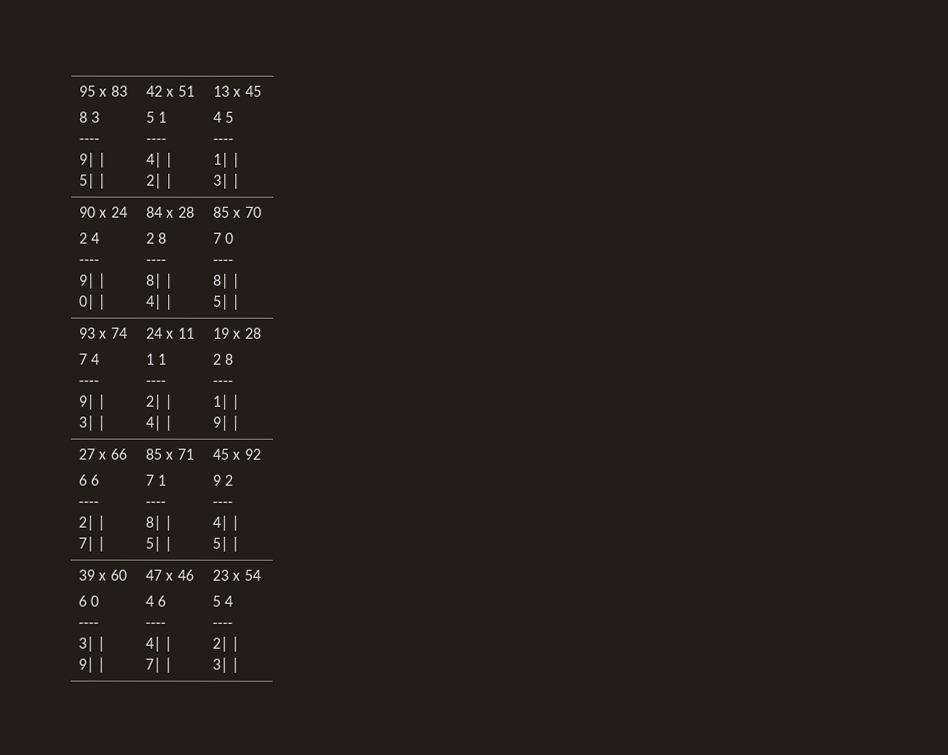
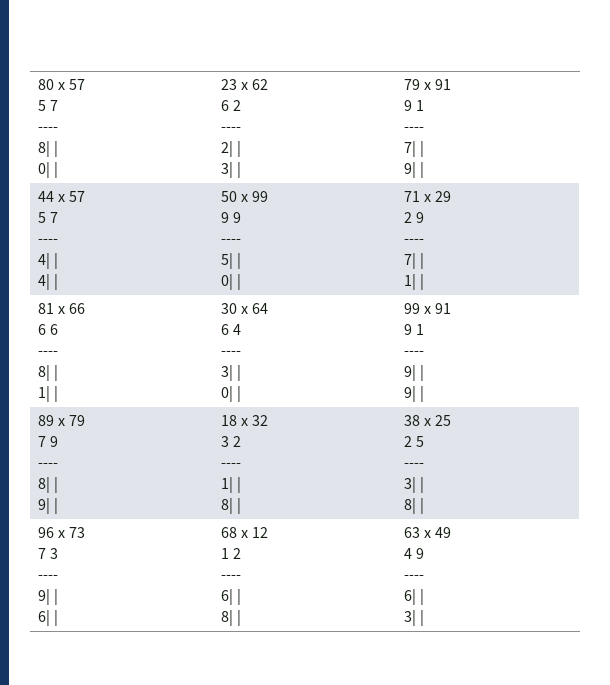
[79,85,128,97] [79,111,101,123] [79,138,101,144] [79,152,107,168] [79,173,107,189] [146,85,195,97] [146,111,168,123] [146,138,168,144] [146,152,174,168] [146,173,174,189] [213,85,262,97] [213,111,235,123] [213,138,235,144] [213,152,241,168] [213,173,241,189] [79,206,128,218] [79,232,101,244] [79,259,101,265] [79,273,107,289] [79,294,107,310] [146,206,195,218] [146,232,168,244] [146,259,168,265] [146,273,174,289] [146,294,174,310] [213,206,262,218] [213,232,235,244] [213,259,235,265] [213,273,241,289] [213,294,241,310] [79,327,128,339] [79,353,101,365] [78,380,100,386] [78,394,106,410] [78,415,106,431] [146,327,195,339] [146,353,168,365] [145,380,167,386] [145,394,173,410] [145,415,173,431] [213,327,262,339] [213,353,235,365] [212,380,234,386] [212,394,240,410] [212,415,240,431] [78,448,96,460] 95 x 83 // 8 3 // ---- // 9| | // 5| | | 42 x 51 // 5 1 // ---- // 4| | // 2| | | 13 x 45 // 4 5 // ---- // 1| | // 3| | // 90 x 24 // 2 4 // ---- // 9| | // 0| | | 84 x 28 // 2 8 // ---- // 8| | // 4| | | 85 x 70 // 7 0 // ---- // 8| | // 5| | // 93 x 74 // 7 4 // ---- // 9| | // 3| | | 24 x 11 // 1 1 // ---- // 2| | // 4| | | 19 x 28 // 2 8 // ---- // 1| | // 9| | // 27 -> [37,79,86,90] [37,100,59,111] [37,127,58,132] [37,141,59,157] [37,162,59,178] [220,79,269,90] [220,100,242,111] [220,127,241,132] [220,141,242,157] [220,162,242,178] [403,79,452,90] [403,100,425,111] [403,127,424,132] [403,141,425,157] [403,162,425,178] [37,191,86,202] [37,212,59,223] [37,239,58,244] [37,253,59,269] [37,274,59,290] [220,191,269,202] [220,212,242,223] [220,239,241,244] [220,253,242,269] [220,274,242,290] [403,191,452,202] [403,212,425,223] [403,239,424,244] [403,253,425,269] [403,274,425,290] [37,303,54,314] 80 x 57 // 5 7 // ---- // 8| | // 0| | | 23 x 62 // 6 2 // ---- // 2| | // 3| | | 79 x 91 // 9 1 // ---- // 7| | // 9| | // 44 x 57 // 5 7 // ---- // 4| | // 4| | | 50 x 99 // 9 9 // ---- // 5| | // 0| | | 71 x 29 // 2 9 // ---- // 7| | // 1| | // 81
[78,515,106,531] [78,536,106,552] [145,448,194,460] [145,474,167,486] [145,501,167,507] [145,515,173,531] [145,536,173,552] [212,448,261,460] [212,474,234,486] [212,501,234,507] [212,515,240,531] [212,536,240,552] [78,569,127,581] [78,595,100,607] [78,622,100,628] [78,636,106,652] [78,657,106,673] [145,569,194,581] [145,595,167,607] [145,622,167,628] [145,636,173,652] [145,657,173,673] [212,569,261,581] [212,595,234,607] [212,622,234,628] [212,636,229,652] 2| | // 7| | | 85 x 71 // 7 1 // ---- // 8| | // 5| | | 45 x 92 // 9 2 // ---- // 4| | // 5| | // 39 x 60 // 6 0 // ---- // 3| | // 9| | | 47 x 46 // 4 6 // ---- // 4| | // 7| | | 23 x 54 // 5 4 // ---- // 2| -> [37,365,59,381] [37,386,59,402] [220,303,269,314] [220,324,242,335] [220,351,241,356] [220,365,242,381] [220,386,242,402] [403,303,452,314] [403,324,425,335] [403,351,424,356] [403,365,425,381] [403,386,425,402] [37,415,86,426] [37,436,59,447] [37,463,58,468] [37,477,59,493] [37,498,59,514] [220,415,269,426] [220,436,242,447] [220,463,241,468] [220,477,242,493] [220,498,242,514] [403,415,452,426] [403,436,425,447] [403,463,424,468] [403,477,425,493] [403,498,425,514] [37,527,86,538] [37,548,59,559] [37,575,58,580] [37,589,59,605] [37,610,59,626] [220,527,269,538] [220,548,242,559] [220,575,241,580] [220,589,242,605] [220,610,242,626] [403,527,452,538] [403,548,425,559] [403,575,424,580] [403,589,416,605] 8| | // 1| | | 30 x 64 // 6 4 // ---- // 3| | // 0| | | 99 x 91 // 9 1 // ---- // 9| | // 9| | // 89 x 79 // 7 9 // ---- // 8| | // 9| | | 18 x 32 // 3 2 // ---- // 1| | // 8| | | 38 x 25 // 2 5 // ---- // 3| | // 8| | // 96 x 73 // 7 3 // ---- // 9| | // 6| | | 68 x 12 // 1 2 // ---- // 6| | // 8| | | 63 x 49 // 4 9 // ---- // 6|

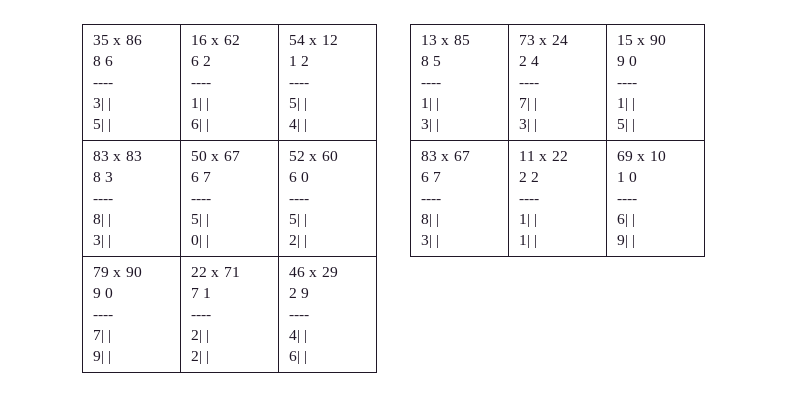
[37,79,86,90] [37,100,59,111] [37,127,58,132] [37,141,59,157] [37,162,59,178] [220,79,237,90] 80 x 57 // 5 7 // ---- // 8| | // 0| | | 23 -> [93,35,142,45] [93,56,114,66] [93,83,114,87] [93,98,112,111] [93,119,112,132] [191,35,208,45] 35 x 86 // 8 6 // ---- // 3| | // 5| | | 16
[220,141,242,157] [220,162,242,178] [403,79,452,90] [403,100,425,111] [403,127,424,132] [403,141,425,157] [403,162,425,178] [37,191,86,202] [37,212,59,223] [37,239,58,244] [37,253,59,269] [37,274,50,290] 2| | // 3| | | 79 x 91 // 9 1 // ---- // 7| | // 9| | // 44 x 57 // 5 7 // ---- // 4| | // 4| -> [191,98,210,111] [191,119,210,132] [289,35,338,45] [289,56,310,66] [289,83,310,87] [289,98,308,111] [289,119,308,132] [93,151,142,161] [93,172,114,182] [93,199,114,203] [93,214,112,227] [93,235,105,248] 1| | // 6| | | 54 x 12 // 1 2 // ---- // 5| | // 4| | // 83 x 83 // 8 3 // ---- // 8| | // 3|
[252,191,269,202] [220,212,242,223] 99 // 9 9 -> [223,151,240,161] [191,172,212,182] 67 // 6 7
[403,191,420,202] 71 -> [289,151,338,161] [289,172,310,182] [289,199,310,203] [289,214,308,227] [289,235,308,248] [93,267,142,277] [93,288,114,298] [93,315,114,319] [93,330,112,343] [93,351,112,364] [191,267,240,277] [191,288,212,298] [191,315,212,319] [191,330,210,343] [191,351,210,364] [289,267,306,277] 52 x 60 // 6 0 // ---- // 5| | // 2| | // 79 x 90 // 9 0 // ---- // 7| | // 9| | | 22 x 71 // 7 1 // ---- // 2| | // 2| | | 46
[403,253,425,269] [403,274,425,290] [37,303,86,314] [37,324,59,335] [37,351,58,356] [37,365,59,381] [37,386,59,402] [220,303,269,314] [220,324,242,335] [220,351,241,356] [220,365,242,381] [220,386,242,402] [403,303,452,314] [403,324,425,335] [403,351,424,356] [403,365,425,381] [403,386,425,402] [37,415,86,426] [37,436,59,447] [37,463,58,468] [37,477,59,493] [37,498,59,514] [220,415,269,426] [220,436,242,447] [220,463,241,468] [220,477,242,493] [220,498,242,514] [403,415,452,426] [403,436,425,447] [403,463,424,468] [403,477,425,493] [403,498,425,514] [37,527,86,538] [37,548,59,559] [37,575,58,580] [37,589,59,605] [37,610,59,626] [220,527,269,538] [220,548,242,559] [220,575,241,580] [220,589,242,605] [220,610,242,626] [403,527,452,538] [403,548,425,559] [403,575,424,580] [403,589,425,605] [403,610,425,626] 7| | // 1| | // 81 x 66 // 6 6 // ---- // 8| | // 1| | | 30 x 64 // 6 4 // ---- // 3| | // 0| | | 99 x 91 // 9 1 // ---- // 9| | // 9| | // 89 x 79 // 7 9 // ---- // 8| | // 9| | | 18 x 32 // 3 2 // ---- // 1| | // 8| | | 38 x 25 // 2 5 // ---- // 3| | // 8| | // 96 x 73 // 7 3 // ---- // 9| | // 6| | | 68 x 12 // 1 2 // ---- // 6| | // 8| | | 63 x 49 // 4 9 // ---- // 6| | // 3| | -> [289,330,308,343] [289,351,308,364] [421,35,470,45] [421,56,442,66] [421,83,442,87] [421,98,440,111] [421,119,440,132] [519,35,568,45] [519,56,540,66] [519,83,540,87] [519,98,538,111] [519,119,538,132] [617,35,666,45] [617,56,638,66] [617,83,638,87] [617,98,636,111] [617,119,636,132] [421,151,470,161] [421,172,442,182] [421,199,442,203] [421,214,440,227] [421,235,440,248] [519,151,568,161] [519,172,540,182] [519,199,540,203] [519,214,538,227] [519,235,538,248] [617,151,666,161] [617,172,638,182] [617,199,638,203] [617,214,636,227] [617,235,636,248] 4| | // 6| | // 13 x 85 // 8 5 // ---- // 1| | // 3| | | 73 x 24 // 2 4 // ---- // 7| | // 3| | | 15 x 90 // 9 0 // ---- // 1| | // 5| | // 83 x 67 // 6 7 // ---- // 8| | // 3| | | 11 x 22 // 2 2 // ---- // 1| | // 1| | | 69 x 10 // 1 0 // ---- // 6| | // 9| |

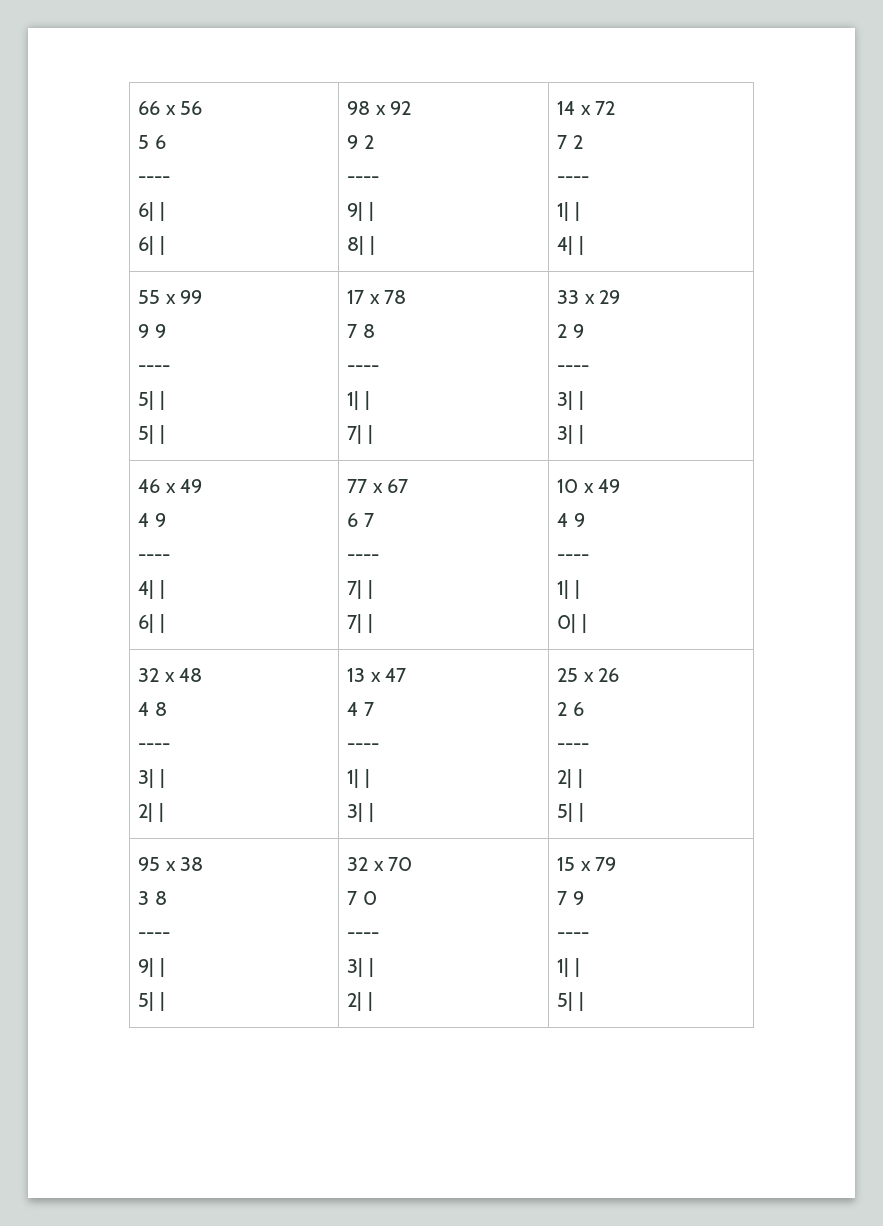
[93,35,142,45] [93,56,114,66] [93,83,114,87] [93,98,112,111] [93,119,112,132] [191,35,240,45] [191,56,212,66] [191,83,212,87] [191,98,210,111] [191,119,210,132] [289,35,338,45] [289,56,310,66] [289,83,310,87] [289,98,308,111] [289,119,308,132] [93,151,142,161] [93,172,114,182] [93,199,114,203] [93,214,112,227] [93,235,112,248] [191,151,240,161] [191,172,212,182] [191,199,212,203] [191,214,210,227] [191,235,210,248] [289,151,338,161] [289,172,310,182] [289,199,310,203] [289,214,308,227] [289,235,308,248] [93,267,142,277] [93,288,114,298] [93,315,114,319] [93,330,112,343] [93,351,112,364] [191,267,240,277] [191,288,212,298] [191,315,212,319] [191,330,210,343] [191,351,210,364] [289,267,338,277] [289,288,298,298] 35 x 86 // 8 6 // ---- // 3| | // 5| | | 16 x 62 // 6 2 // ---- // 1| | // 6| | | 54 x 12 // 1 2 // ---- // 5| | // 4| | // 83 x 83 // 8 3 // ---- // 8| | // 3| | | 50 x 67 // 6 7 // ---- // 5| | // 0| | | 52 x 60 // 6 0 // ---- // 5| | // 2| | // 79 x 90 // 9 0 // ---- // 7| | // 9| | | 22 x 71 // 7 1 // ---- // 2| | // 2| | | 46 x 29 // 2 -> [138,101,202,115] [138,135,166,149] [138,176,171,183] [138,202,165,221] [138,236,165,255] [347,101,411,115] [347,135,374,149] [347,176,380,183] [347,202,374,221] [347,236,375,255] [557,101,615,115] [557,135,583,149] [557,176,590,183] [557,202,580,221] [557,236,584,255] [138,290,202,304] [138,324,166,338] [138,365,171,372] [138,391,165,410] [138,425,165,444] [347,290,406,304] [347,324,375,338] [347,365,380,372] [347,391,370,410] [347,425,373,444] [557,290,620,304] [557,324,584,338] [557,365,590,372] [557,391,584,410] [557,425,584,444] [138,479,202,493] [138,513,150,527] 66 x 56 // 5 6 // ---- // 6| | // 6| | | 98 x 92 // 9 2 // ---- // 9| | // 8| | | 14 x 72 // 7 2 // ---- // 1| | // 4| | // 55 x 99 // 9 9 // ---- // 5| | // 5| | | 17 x 78 // 7 8 // ---- // 1| | // 7| | | 33 x 29 // 2 9 // ---- // 3| | // 3| | // 46 x 49 // 4
[421,35,470,45] [421,56,442,66] // 13 x 85 // 8 5 -> [347,479,408,493] [347,513,374,527] [347,554,380,561] [347,580,373,599] [347,614,373,633] [557,479,620,493] [557,513,585,527] [557,554,590,561] [557,580,580,599] [557,614,587,633] [138,668,202,682] [138,702,167,716] [138,743,171,750] [138,769,165,788] [138,803,164,822] [347,668,406,682] [347,702,374,716] | 77 x 67 // 6 7 // ---- // 7| | // 7| | | 10 x 49 // 4 9 // ---- // 1| | // 0| | // 32 x 48 // 4 8 // ---- // 3| | // 2| | | 13 x 47 // 4 7
[519,35,568,45] [519,56,540,66] [519,83,540,87] [519,98,538,111] [519,119,538,132] 73 x 24 // 2 4 // ---- // 7| | // 3| | -> [557,668,619,682] [557,702,584,716] [557,743,590,750] [557,769,583,788] [557,803,584,822] [138,857,203,871] [138,891,167,905] [138,932,171,939] [138,958,165,977] [138,992,165,1011] [347,857,412,871] [347,891,377,905] [347,932,380,939] [347,958,374,977] [347,992,373,1011] 25 x 26 // 2 6 // ---- // 2| | // 5| | // 95 x 38 // 3 8 // ---- // 9| | // 5| | | 32 x 70 // 7 0 // ---- // 3| | // 2| |
[649,35,666,45] [617,56,638,66] 90 // 9 0 -> [594,857,616,871] [557,891,584,905] 79 // 7 9
[421,151,470,161] [421,172,442,182] [421,199,442,203] [421,214,440,227] [421,235,440,248] [519,151,568,161] [519,172,540,182] [519,199,540,203] [519,214,538,227] [519,235,538,248] [617,151,666,161] [617,172,638,182] [617,199,638,203] [617,214,636,227] [617,235,636,248] // 83 x 67 // 6 7 // ---- // 8| | // 3| | | 11 x 22 // 2 2 // ---- // 1| | // 1| | | 69 x 10 // 1 0 // ---- // 6| | // 9| | -> (584, 1001) none

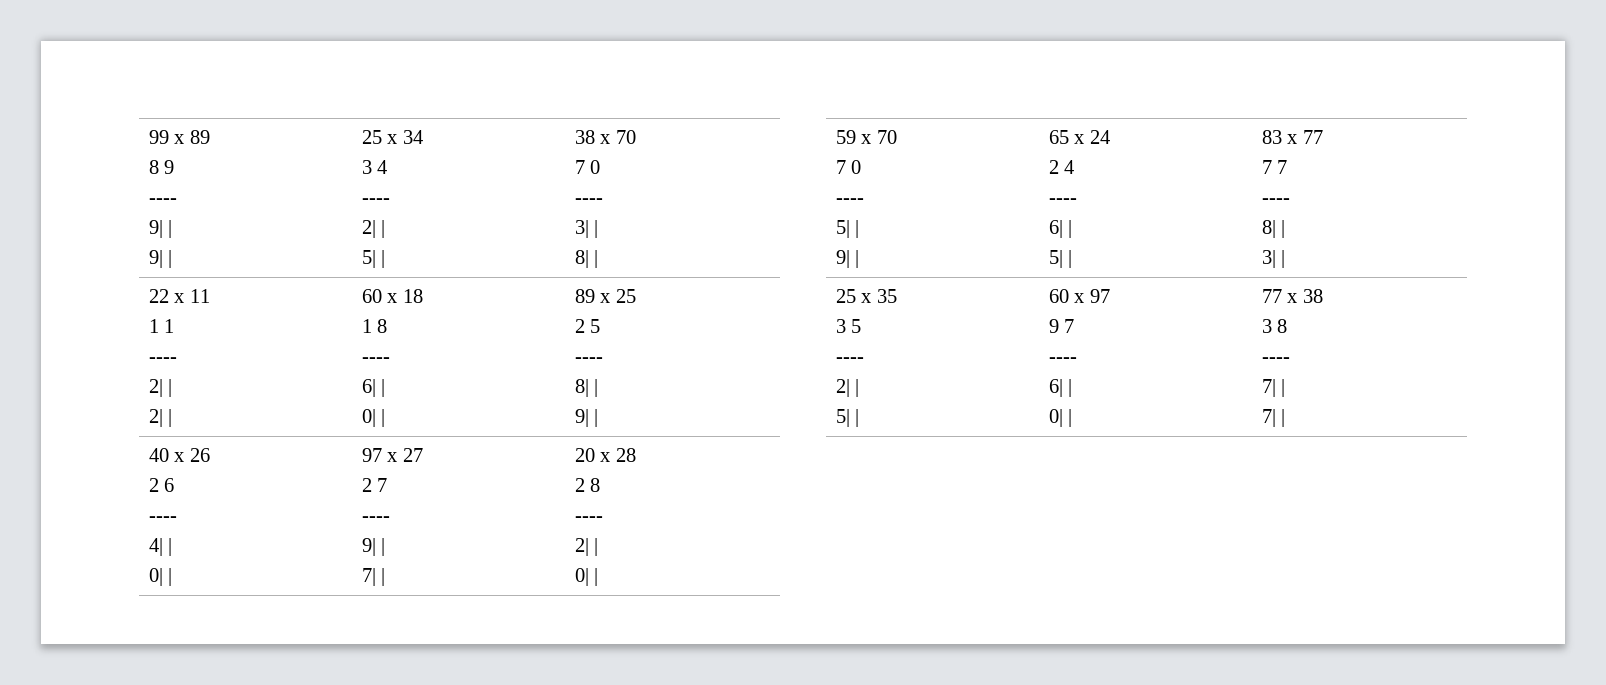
[138,101,202,115] [138,135,166,149] [138,176,171,183] [138,202,165,221] [138,236,165,255] [347,101,411,115] [347,135,374,149] [347,176,380,183] [347,202,374,221] [347,236,375,255] [557,101,615,115] [557,135,583,149] [557,176,590,183] [557,202,580,221] [557,236,584,255] [138,290,202,304] [138,324,166,338] [138,365,171,372] [138,391,165,410] [138,425,165,444] [347,290,406,304] [347,324,375,338] [347,365,380,372] [347,391,370,410] [347,425,373,444] [557,290,620,304] [557,324,584,338] [557,365,590,372] [557,391,584,410] [557,425,584,444] [138,479,202,493] [138,513,166,527] [138,554,171,561] [138,580,165,599] [138,614,165,633] [347,479,408,493] [347,513,374,527] [347,554,380,561] [347,580,373,599] [347,614,373,633] [557,479,620,493] [557,513,585,527] [557,554,590,561] [557,580,580,599] [557,614,587,633] [138,668,202,682] [138,702,167,716] [138,743,171,750] [138,769,165,788] [138,803,164,822] [347,668,406,682] [347,702,374,716] [347,743,380,750] [347,769,370,788] [347,803,364,822] 66 x 56 // 5 6 // ---- // 6| | // 6| | | 98 x 92 // 9 2 // ---- // 9| | // 8| | | 14 x 72 // 7 2 // ---- // 1| | // 4| | // 55 x 99 // 9 9 // ---- // 5| | // 5| | | 17 x 78 // 7 8 // ---- // 1| | // 7| | | 33 x 29 // 2 9 // ---- // 3| | // 3| | // 46 x 49 // 4 9 // ---- // 4| | // 6| | | 77 x 67 // 6 7 // ---- // 7| | // 7| | | 10 x 49 // 4 9 // ---- // 1| | // 0| | // 32 x 48 // 4 8 // ---- // 3| | // 2| | | 13 x 47 // 4 7 // ---- // 1| | // 3| -> [148,130,210,144] [148,160,175,174] [148,198,177,204] [148,220,173,238] [148,250,163,268] 99 x 89 // 8 9 // ---- // 9| | // 9|
[597,668,619,682] [557,702,584,716] [557,743,590,750] [557,769,583,788] [557,803,584,822] [138,857,203,871] [138,891,167,905] [138,932,171,939] [138,958,165,977] [138,992,165,1011] [347,857,369,871] 26 // 2 6 // ---- // 2| | // 5| | // 95 x 38 // 3 8 // ---- // 9| | // 5| | | 32 -> [402,130,423,144] [361,160,388,174] [361,198,390,204] [361,220,386,238] [361,250,386,268] [574,130,595,144] 34 // 3 4 // ---- // 2| | // 5| | | 38
[347,992,373,1011] [557,857,616,871] [557,891,584,905] [557,932,590,939] [557,958,580,977] [557,992,574,1011] 2| | | 15 x 79 // 7 9 // ---- // 1| | // 5| -> [574,250,599,268] [148,289,210,303] [148,319,175,333] [148,357,177,363] [148,379,173,397] [148,409,173,427] [361,289,423,303] [361,319,388,333] [361,357,390,363] [361,379,386,397] [361,409,386,427] [574,289,636,303] [574,319,601,333] [574,357,603,363] [574,379,599,397] [574,409,599,427] [148,448,210,462] [148,478,175,492] [148,516,177,522] [148,538,173,556] [148,568,173,586] [361,448,423,462] [361,478,388,492] [361,516,390,522] [361,538,386,556] [361,568,386,586] [574,448,636,462] [574,478,601,492] [574,516,603,522] [574,538,599,556] [574,568,599,586] [835,130,897,144] [835,160,862,174] [835,198,864,204] [835,220,860,238] [835,250,860,268] [1048,130,1110,144] [1048,160,1075,174] [1048,198,1077,204] [1048,220,1073,238] [1048,250,1073,268] [1261,130,1323,144] [1261,160,1288,174] [1261,198,1290,204] [1261,220,1286,238] [1261,250,1286,268] [835,289,897,303] [835,319,862,333] [835,357,864,363] [835,379,860,397] [835,409,860,427] [1048,289,1110,303] [1048,319,1075,333] [1048,357,1077,363] [1048,379,1073,397] [1048,409,1073,427] [1261,289,1323,303] [1261,319,1288,333] [1261,357,1290,363] [1261,379,1286,397] [1261,409,1276,427] 8| | // 22 x 11 // 1 1 // ---- // 2| | // 2| | | 60 x 18 // 1 8 // ---- // 6| | // 0| | | 89 x 25 // 2 5 // ---- // 8| | // 9| | // 40 x 26 // 2 6 // ---- // 4| | // 0| | | 97 x 27 // 2 7 // ---- // 9| | // 7| | | 20 x 28 // 2 8 // ---- // 2| | // 0| | // 59 x 70 // 7 0 // ---- // 5| | // 9| | | 65 x 24 // 2 4 // ---- // 6| | // 5| | | 83 x 77 // 7 7 // ---- // 8| | // 3| | // 25 x 35 // 3 5 // ---- // 2| | // 5| | | 60 x 97 // 9 7 // ---- // 6| | // 0| | | 77 x 38 // 3 8 // ---- // 7| | // 7|

